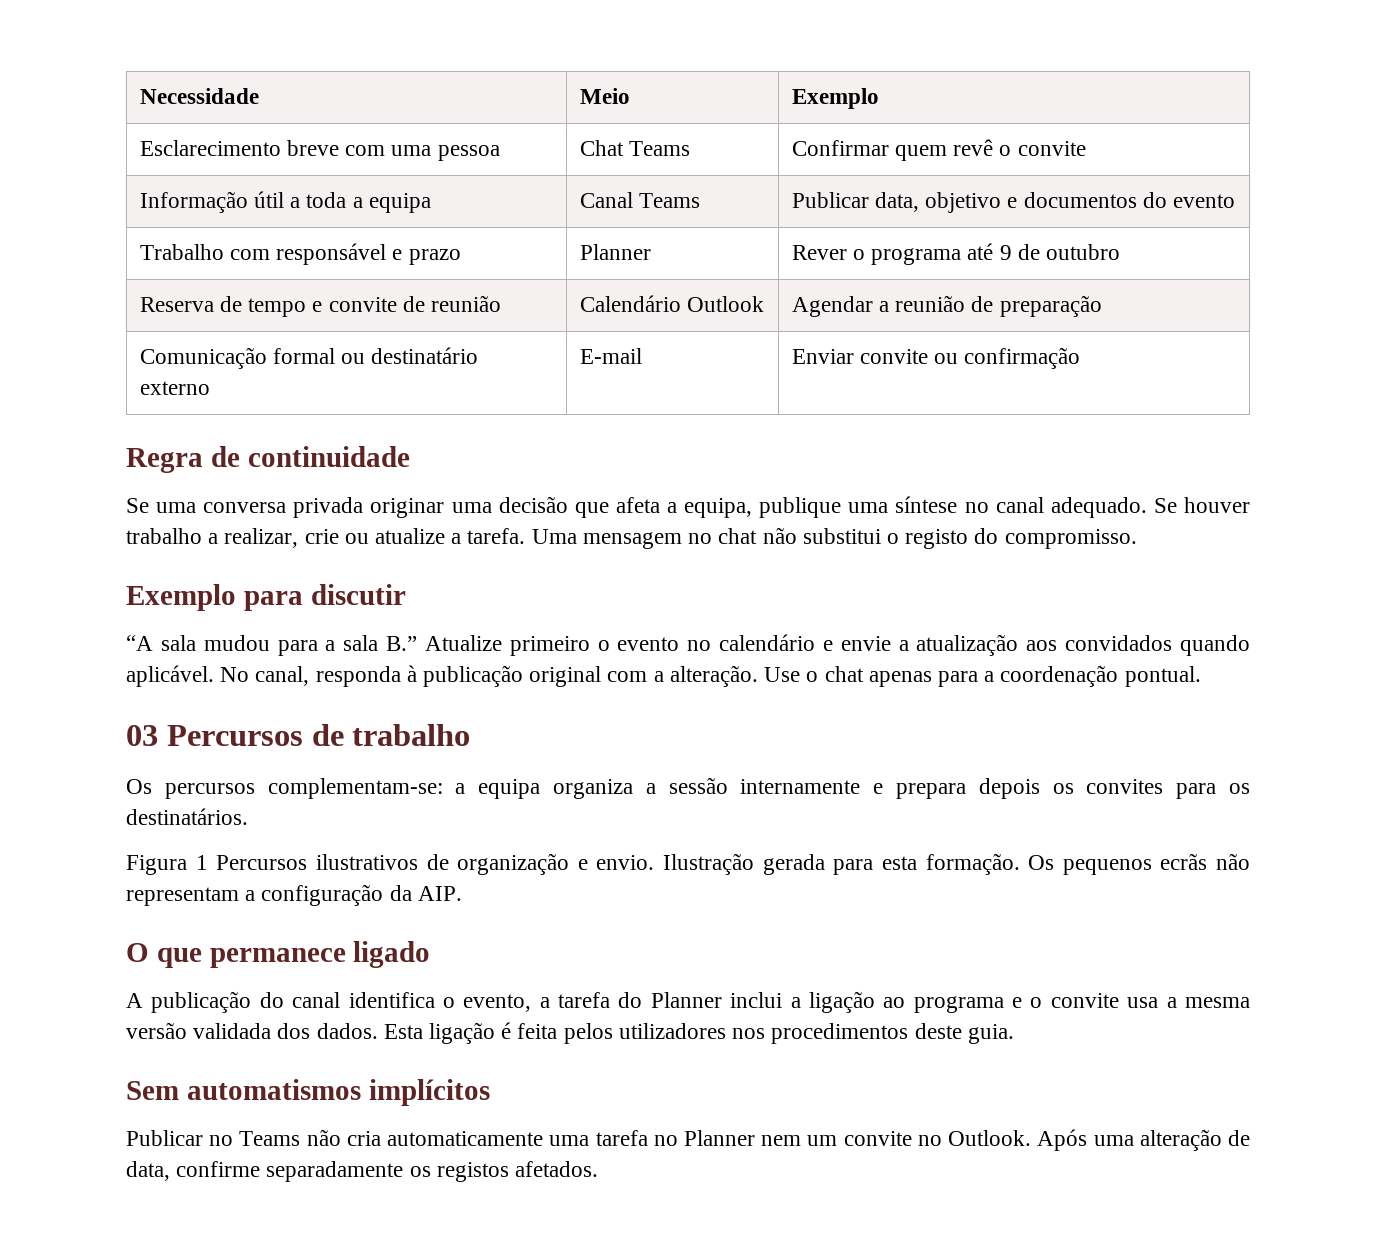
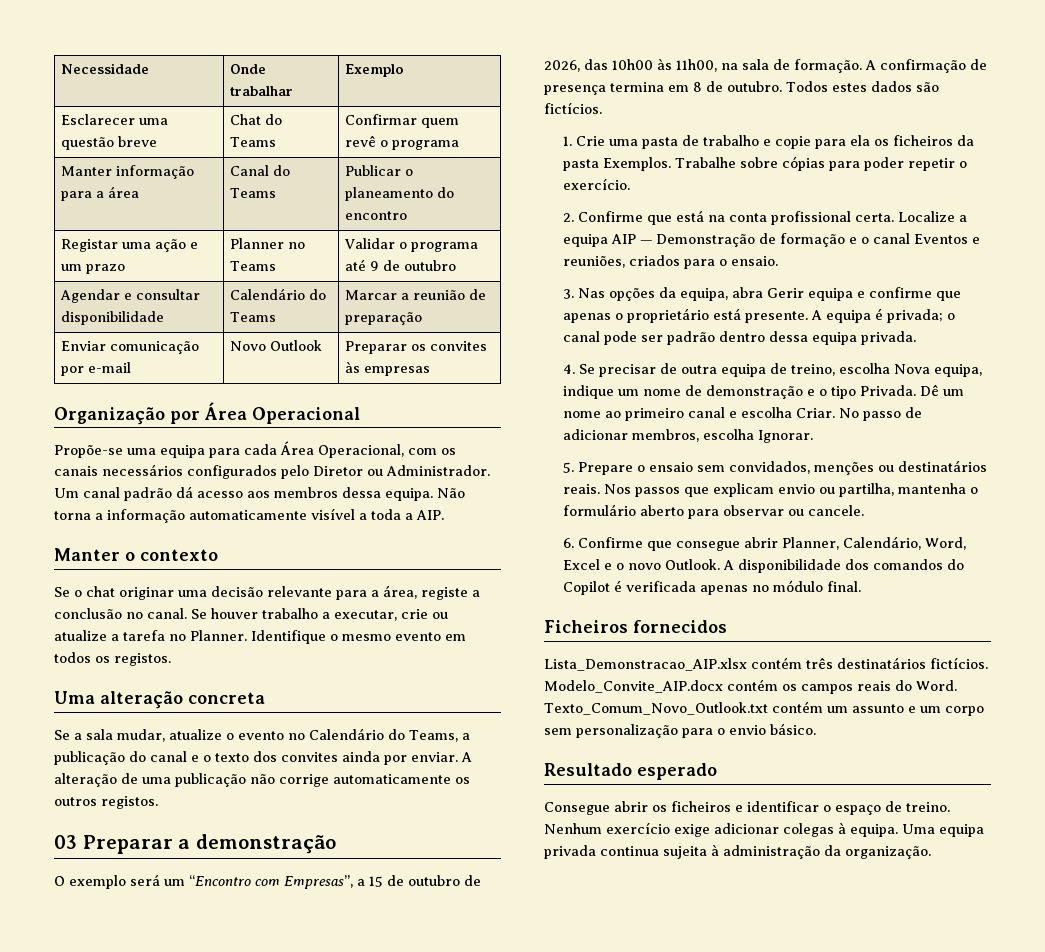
[579,88,630,104] Meio -> [230,64,267,74] [230,86,294,96] Onde trabalhar
[139,140,500,161] Esclarecimento breve com uma pessoa -> [61,114,169,125] [61,136,158,150] Esclarecer uma questão breve
(624, 148) none -> [265,114,283,125] do
[1017,141,1086,156] [139,191,431,213] convite // Informação útil a toda a equipa -> [392,140,460,150] [61,165,195,179] [61,186,140,201] programa // Manter informação para a área
(633, 200) none -> [273,165,291,176] do
[874,192,1235,213] [139,243,403,265] data, objetivo e documentos do evento // Trabalho com responsável e -> [405,169,414,176] [345,187,455,201] [345,211,408,220] [61,239,199,252] [61,264,83,271] o planeamento do encontro // Registar uma ação e um
[791,245,847,260] | Rever -> [288,242,306,249] [230,261,277,271] [344,238,396,249] no Teams | Validar
[139,295,501,317] [579,295,764,312] [791,295,1102,317] [139,347,479,369] [139,381,210,395] [579,348,642,364] [791,347,1081,369] [126,446,410,473] [126,496,1147,518] Reserva de tempo e convite de reunião | Calendário Outlook | Agendar a reunião de preparação // Comunicação formal ou destinatário externo | E-mail | Enviar convite ou confirmação // Regra de continuidade // Se uma conversa privada originar uma decisão que afeta a equipa, publique uma síntese no canal adequado. -> [60,289,201,303] [61,311,165,325] [230,288,327,300] [230,312,277,322] [345,289,487,300] [345,312,423,325] [61,341,200,354] [61,362,132,376] [230,340,323,351] [345,341,488,354] [345,361,431,376] [54,402,360,425] [54,441,456,458] [54,464,490,479] [54,486,465,501] [54,508,444,523] [54,548,218,561] [54,585,480,600] [54,608,187,619] Agendar e consultar disponibilidade | Calendário do Teams | Marcar a reunião de preparação // Enviar comunicação por e-mail | Novo Outlook | Preparar os convites às empresas // Organização por Área Operacional // Propõe-se uma equipa para cada Área Operacional, com os canais necessários configurados pelo Diretor ou Administrador. Um canal padrão dá acesso aos membros dessa equipa. Não torna a informação automaticamente visível a toda a AIP. // Manter o contexto // Se o chat originar uma decisão relevante para a área, registe a conclusão no canal.
[224,528,299,548] realizar, -> [334,610,397,621] executar,
[467,527,1137,549] [126,584,406,611] [126,634,1251,656] [126,665,1201,687] [126,724,471,746] [126,777,1250,799] [126,808,248,825] [126,853,1250,875] [126,884,462,906] [126,941,431,968] [126,991,1250,1013] [126,1022,1014,1044] [126,1079,490,1106] [126,1129,1250,1151] [126,1161,599,1182] tarefa. Uma mensagem no chat não substitui o registo do compromisso. // Exemplo para discutir // “A sala mudou para a sala B.” Atualize primeiro o evento no calendário e envie a atualização aos convidados quando aplicável. No canal, responda à publicação original com a alteração. Use o chat apenas para a coordenação pontual. // 03 Percursos de trabalho // Os percursos complementam-se: a equipa organiza a sessão internamente e prepara depois os convites para os destinatários. // Figura 1 Percursos ilustrativos de organização e envio. Ilustração gerada para esta formação. Os pequenos ecrãs não representam a configuração da AIP. // O que permanece ligado // A publicação do canal identifica o evento, a tarefa do Planner inclui a ligação ao programa e o convite usa a mesma versão validada dos dados. Esta ligação é feita pelos utilizadores nos procedimentos deste guia. // Sem automatismos implícitos // Publicar no Teams não cria automaticamente uma tarefa no Planner nem um convite no Outlook. Após uma alteração de data, confirme separadamente os registos afetados. -> [123,630,466,644] [54,652,171,666] [54,691,265,709] [54,728,470,742] [54,751,472,765] [54,773,470,787] [54,796,158,809] [54,834,336,854] [54,874,481,889] [544,58,987,73] [544,81,939,95] [544,102,602,114] [563,135,975,149] [563,156,968,171] [563,178,631,190] [563,210,968,225] [563,233,981,247] [563,255,779,269] [563,287,962,301] [563,308,956,323] [563,331,917,345] [563,363,983,377] [563,384,965,399] [563,407,923,421] [563,429,814,443] [563,460,988,475] [563,483,979,497] [563,504,865,519] [563,536,967,551] [563,559,965,573] [563,580,862,595] [544,620,727,633] [544,657,988,671] [544,679,957,694] [544,701,984,716] [544,723,816,738] [544,763,717,780] [544,801,950,815] [544,822,984,837] [544,844,931,859] tarefa no Planner. Identifique o mesmo evento em todos os registos. // Uma alteração concreta // Se a sala mudar, atualize o evento no Calendário do Teams, a publicação do canal e o texto dos convites ainda por enviar. A alteração de uma publicação não corrige automaticamente os outros registos. // 03 Preparar a demonstração // O exemplo será um “Encontro com Empresas”, a 15 de outubro de 2026, das 10h00 às 11h00, na sala de formação. A confirmação de presença termina em 8 de outubro. Todos estes dados são fictícios. // 1. Crie uma pasta de trabalho e copie para ela os ficheiros da pasta Exemplos. Trabalhe sobre cópias para poder repetir o exercício. // 2. Confirme que está na conta profissional certa. Localize a equipa AIP — Demonstração de formação e o canal Eventos e reuniões, criados para o ensaio. // 3. Nas opções da equipa, abra Gerir equipa e confirme que apenas o proprietário está presente. A equipa é privada; o canal pode ser padrão dentro dessa equipa privada. // 4. Se precisar de outra equipa de treino, escolha Nova equipa, indique um nome de demonstração e o tipo Privada. Dê um nome ao primeiro canal e escolha Criar. No passo de adicionar membros, escolha Ignorar. // 5. Prepare o ensaio sem convidados, menções ou destinatários reais. Nos passos que explicam envio ou partilha, mantenha o formulário aberto para observar ou cancele. // 6. Confirme que consegue abrir Planner, Calendário, Word, Excel e o novo Outlook. A disponibilidade dos comandos do Copilot é verificada apenas no módulo final. // Ficheiros fornecidos // Lista_Demonstracao_AIP.xlsx contém três destinatários fictícios. Modelo_Convite_AIP.docx contém os campos reais do Word. Texto_Comum_Novo_Outlook.txt contém um assunto e um corpo sem personalização para o envio básico. // Resultado esperado // Consegue abrir os ficheiros e identificar o espaço de treino. Nenhum exercício exige adicionar colegas à equipa. Uma equipa privada continua sujeita à administração da organização.

